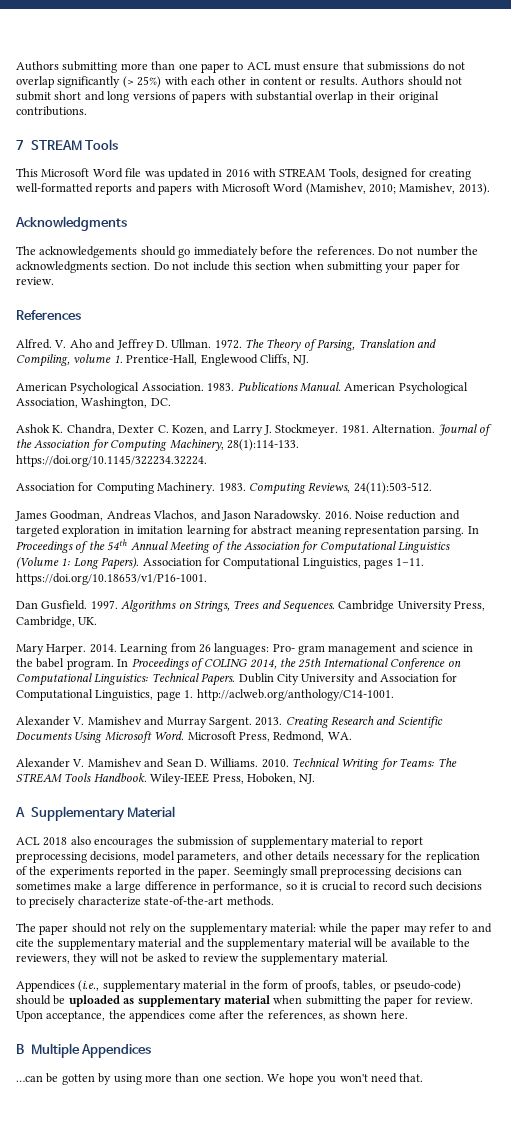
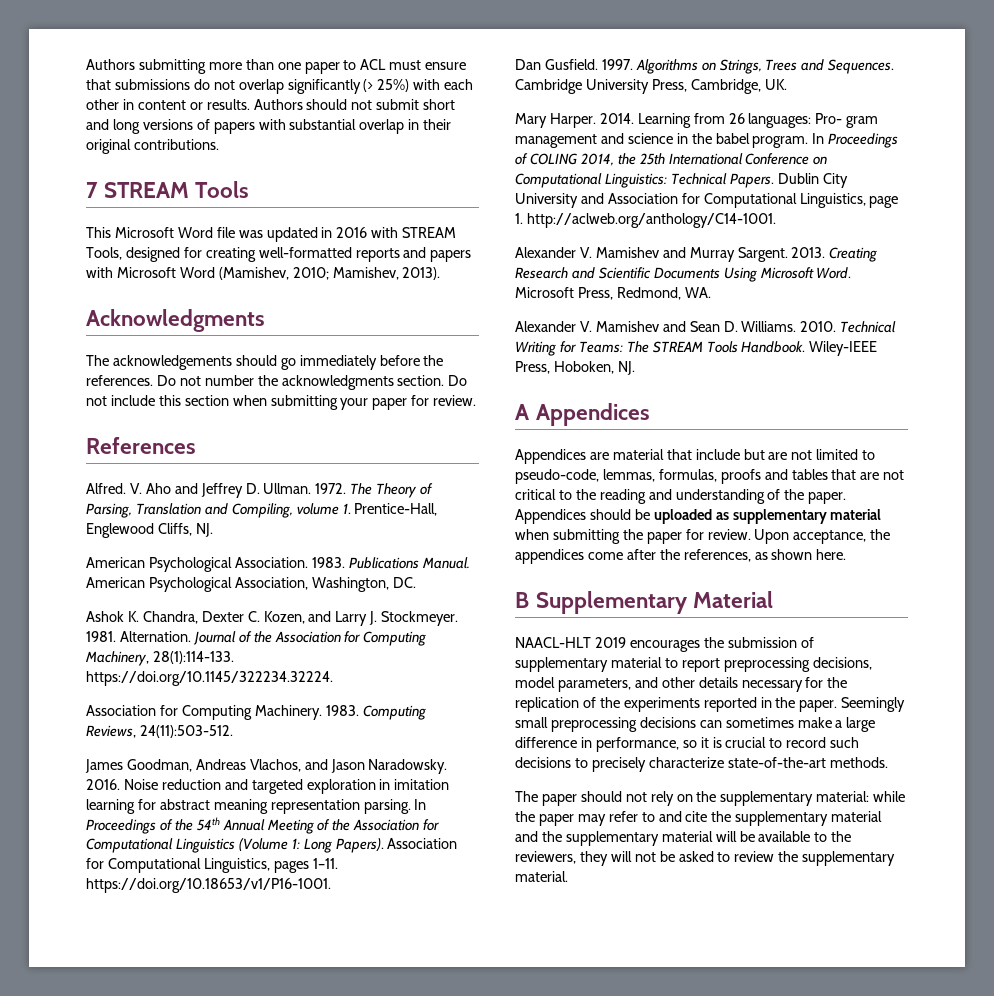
(25, 812) none -> [536,403,651,426] [515,449,876,464] [515,469,905,484] [515,489,847,504] [515,509,882,524] [515,529,891,544] [515,549,847,564] [515,592,529,608] Appendices // Appendices are material that include but are not limited to pseudo-code, lemmas, formulas, proofs and tables that are not critical to the reading and understanding of the paper. Appendices should be uploaded as supplementary material when submitting the paper for review. Upon acceptance, the appendices come after the references, as shown here. // B
[16,836,91,846] ACL 2018 also -> [515,637,626,648] NAACL-HLT 2019
[16,980,462,992] [16,995,474,1007] [16,1010,408,1022] [16,1043,152,1058] [16,1073,424,1085] // Appendices (i.e., supplementary material in the form of proofs, tables, or pseudo-code) should be uploaded as supplementary material when submitting the paper for review. Upon acceptance, the appendices come after the references, as shown here. // B Multiple Appendices // …can be gotten by using more than one section. We hope you won't need that. -> (568, 876) none

